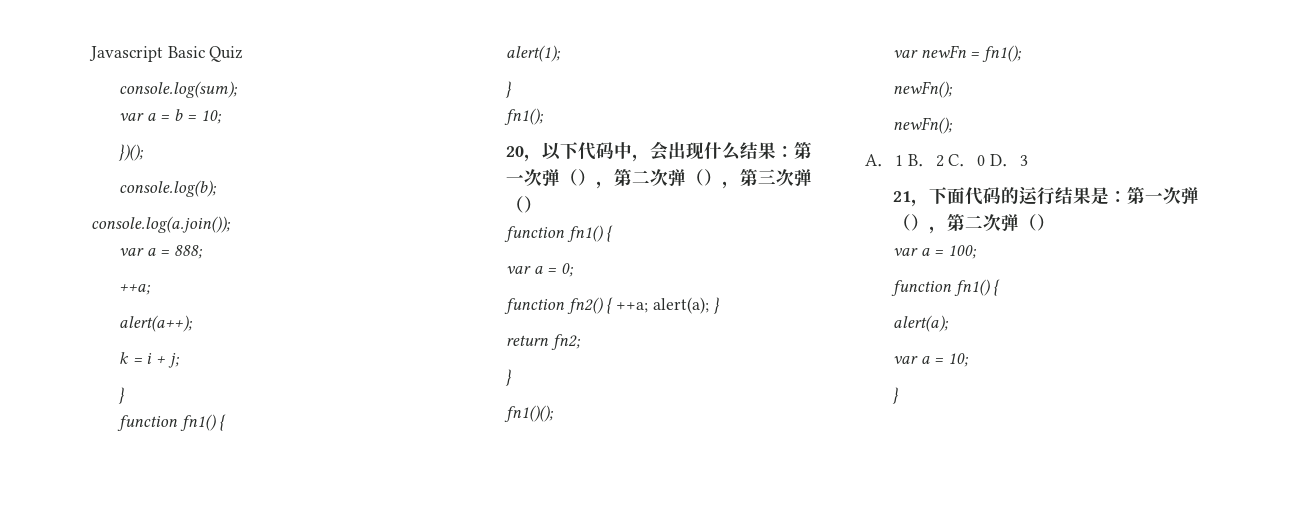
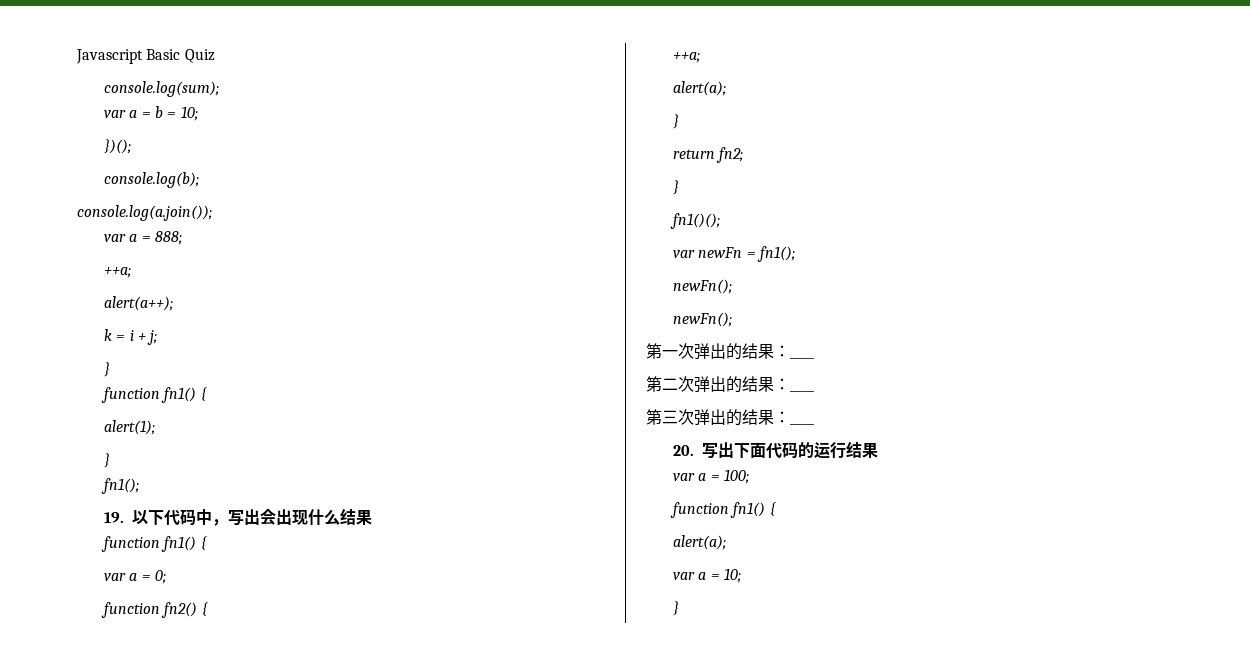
[505,146,542,162] 20， -> [103,512,124,523] 19.
(650, 158) none -> [227,509,260,526] 写出
[775,141,812,159] [505,168,812,189] [505,196,542,213] ：第一次弹（），第二次弹（），第三次弹（） -> (372, 517) none
[616,297,709,314] ++a; alert(a); -> [672,52,700,63] [672,81,726,96] // ++a; // alert(a); //
[865,154,1029,167] [892,191,929,207] A．1 B．2 C．0 D．3 // 21， -> [646,343,790,360] [790,357,814,359] [646,376,790,393] [790,390,814,392] [646,409,790,426] [790,423,814,425] [672,442,734,459] 第一次弹出的结果：____ // 第二次弹出的结果：____ // 第三次弹出的结果：____ // 20.写出
[1090,186,1199,205] [892,213,1055,234] 是：第一次弹（），第二次弹（） -> (878, 450) none

